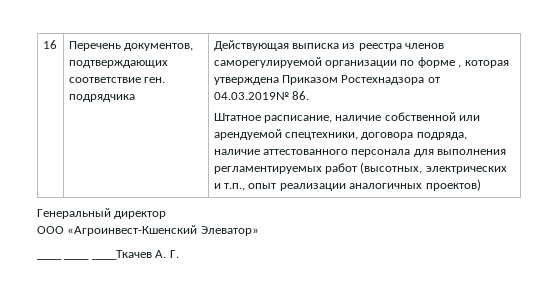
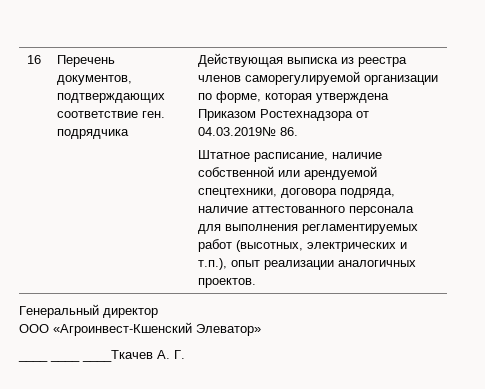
[417,57,462,68] форме , -> [215,91,261,103] форме,
[224,183,246,191] т.п., -> [197,258,227,270] т.п.),
[425,179,481,191] проектов) -> [197,278,256,288] проектов.

